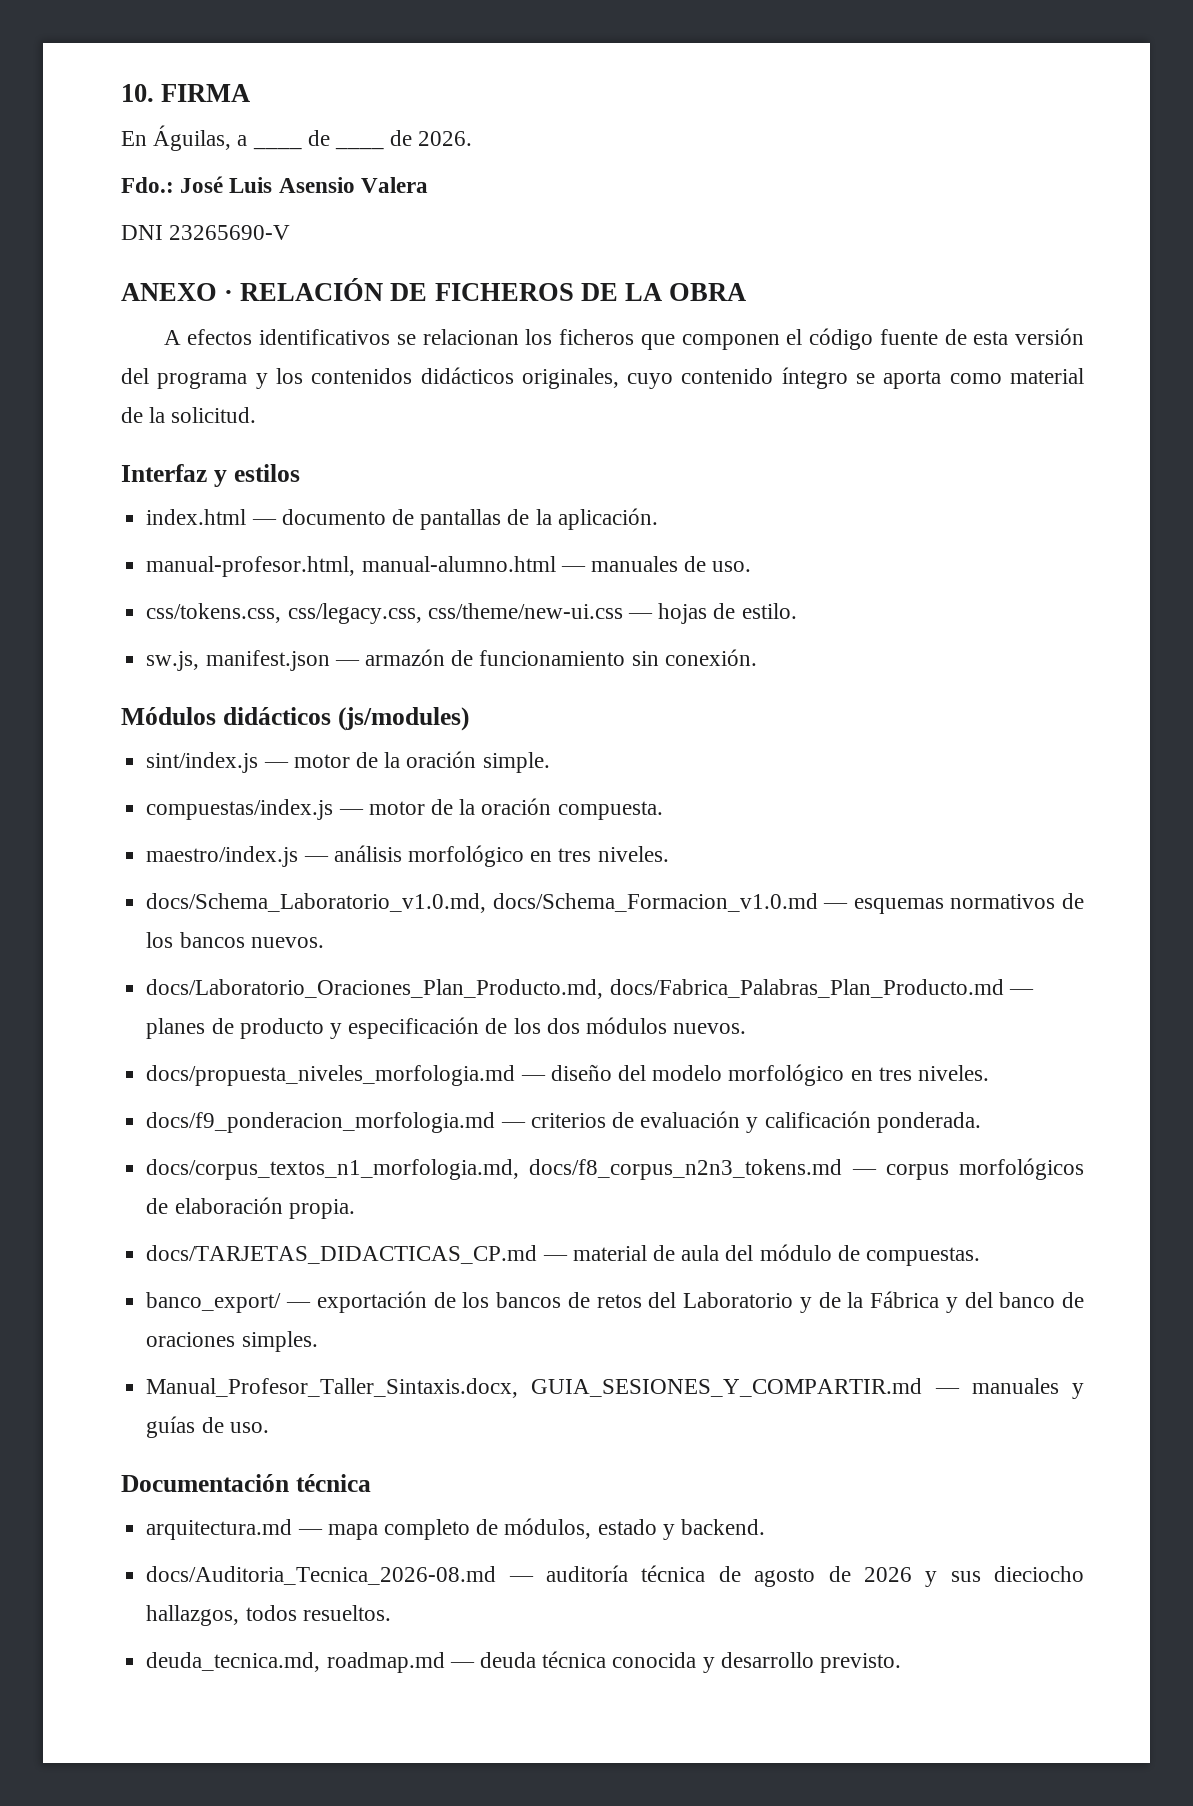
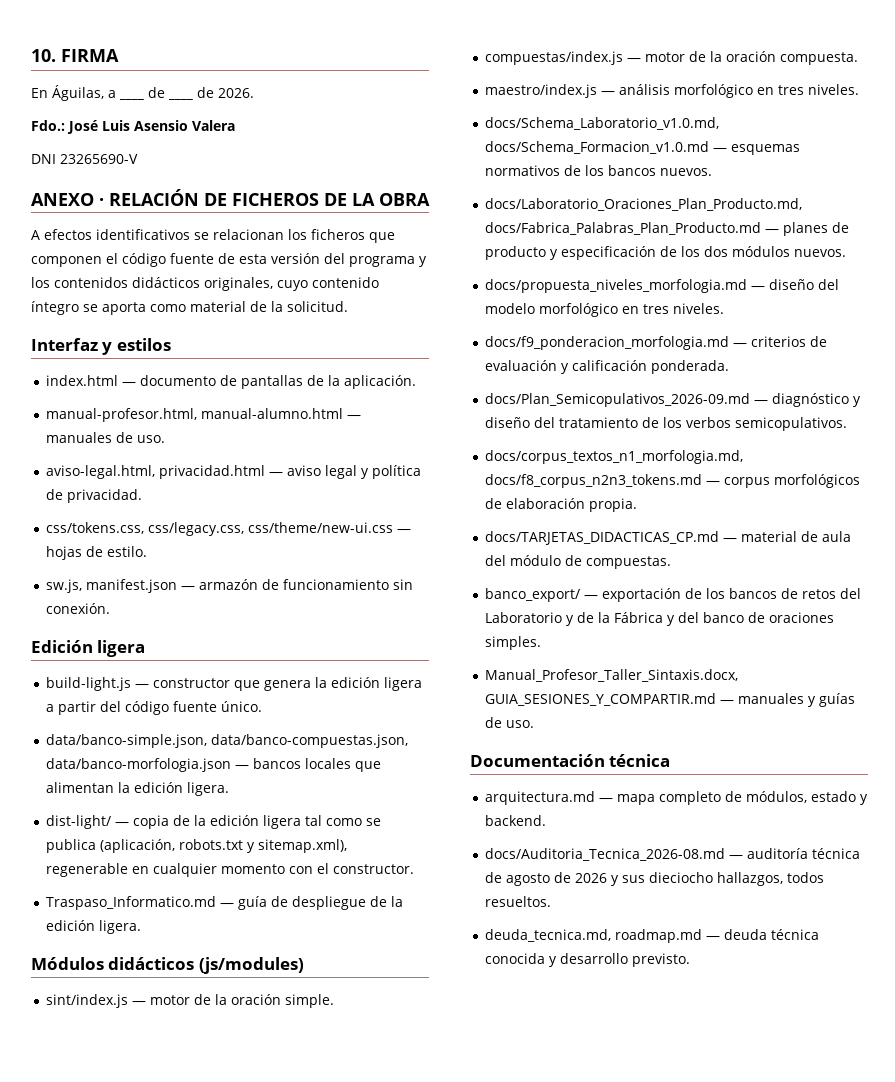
(752, 566) none -> [46,465,422,479] [46,489,143,503] // aviso-legal.html, privacidad.html — aviso legal y política de privacidad.
(757, 657) none -> [31,640,146,657] [46,677,423,691] [46,701,263,715] [46,734,409,748] [46,758,382,772] [46,782,230,796] [46,815,382,829] [46,839,348,853] [46,863,415,877] [46,896,404,910] [46,920,142,934] // Edición ligera // build-light.js — constructor que genera la edición ligera a partir del código fuente único. // data/banco-simple.json, data/banco-compuestas.json, data/banco-morfologia.json — bancos locales que alimentan la edición ligera. // dist-light/ — copia de la edición ligera tal como se publica (aplicación, robots.txt y sitemap.xml), regenerable en cualquier momento con el constructor. // Traspaso_Informatico.md — guía de despliegue de la edición ligera.
(981, 1122) none -> [485,393,862,407] [485,417,848,431] // docs/Plan_Semicopulativos_2026-09.md — diagnóstico y diseño del tratamiento de los verbos semicopulativos.

